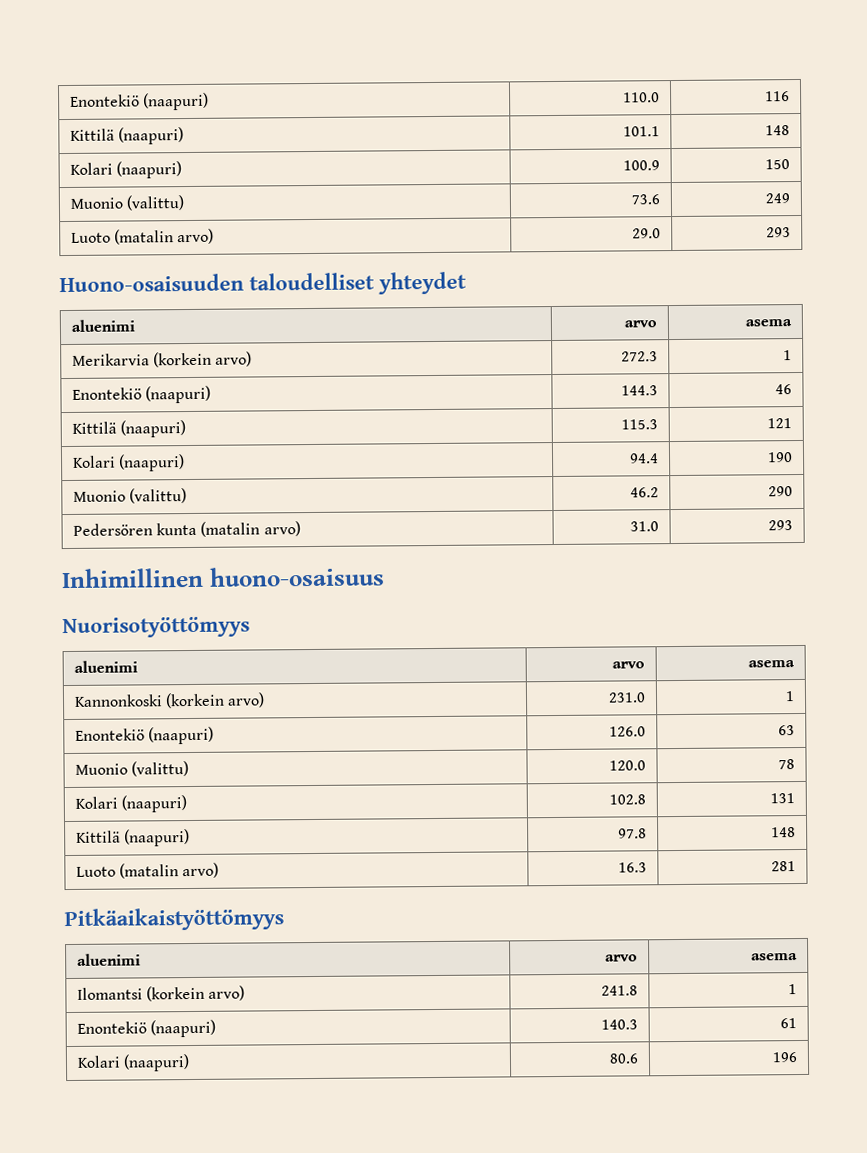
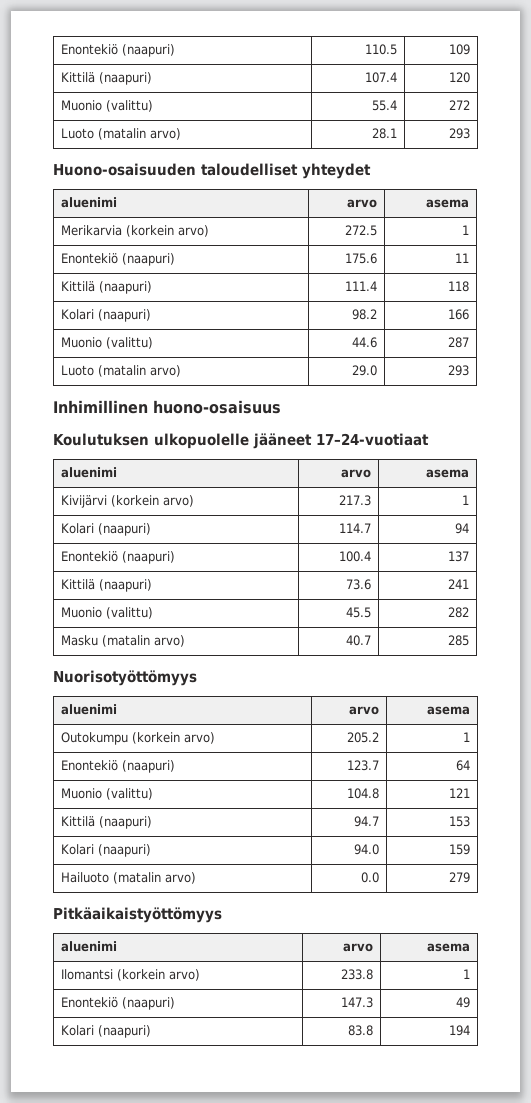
[69,92,210,111] [623,92,661,103] [765,91,791,102] [69,127,185,145] [623,126,661,137] [765,125,791,136] [69,161,183,179] [623,160,661,171] [765,159,791,170] [69,195,185,211] [631,194,661,205] [765,193,791,204] [70,228,215,245] [632,228,662,239] Enontekiö (naapuri) | 110.0 | 116 // Kittilä (naapuri) | 101.1 | 148 // Kolari (naapuri) | 100.9 | 150 // Muonio (valittu) | 73.6 | 249 // Luoto (matalin arvo) | 29.0 -> [61,44,176,57] [364,44,397,55] [448,44,470,55] [61,72,153,85] [364,72,397,83] [448,72,470,83] [61,100,154,112] [371,100,397,111] [448,100,470,110] [61,128,182,140] [371,128,397,139] Enontekiö (naapuri) | 110.5 | 109 // Kittilä (naapuri) | 107.4 | 120 // Muonio (valittu) | 55.4 | 272 // Luoto (matalin arvo) | 28.1
[621,351,659,362] [783,350,793,361] [71,385,212,404] [621,385,659,396] [775,384,793,395] [71,420,187,438] [621,419,659,430] [767,418,793,429] [71,454,186,472] [629,453,660,464] [767,452,794,463] [72,488,188,504] [630,487,660,498] [768,486,794,497] [72,521,301,537] [630,521,660,532] 272.3 | 1 // Enontekiö (naapuri) | 144.3 | 46 // Kittilä (naapuri) | 115.3 | 121 // Kolari (naapuri) | 94.4 | 190 // Muonio (valittu) | 46.2 | 290 // Pedersören kunta (matalin arvo) | 31.0 -> [344,225,377,236] [461,225,469,235] [61,253,176,266] [344,253,377,264] [454,253,469,263] [61,281,153,294] [344,281,377,291] [447,281,469,292] [61,309,152,322] [351,309,377,320] [447,309,469,320] [61,337,154,349] [351,337,377,348] [447,337,469,348] [61,365,182,377] [351,365,377,376] 272.5 | 1 // Enontekiö (naapuri) | 175.6 | 11 // Kittilä (naapuri) | 111.4 | 118 // Kolari (naapuri) | 98.2 | 166 // Muonio (valittu) | 44.6 | 287 // Luoto (matalin arvo) | 29.0
(385, 576) none -> [53,433,429,449] [61,467,118,478] [340,469,371,478] [425,469,469,478] [61,495,195,508] [338,495,371,506] [461,495,469,505] [61,523,152,536] [338,523,371,533] [454,523,469,534] [61,551,176,564] [338,551,371,562] [447,551,469,562] [61,579,153,592] [345,579,371,590] [447,579,469,589] [61,607,154,619] [345,607,371,618] [447,607,469,618] [61,635,186,647] [345,635,371,646] [447,635,469,646] // Koulutuksen ulkopuolelle jääneet 17–24-vuotiaat // aluenimi | arvo | asema // Kivijärvi (korkein arvo) | 217.3 | 1 // Kolari (naapuri) | 114.7 | 94 // Enontekiö (naapuri) | 100.4 | 137 // Kittilä (naapuri) | 73.6 | 241 // Muonio (valittu) | 45.5 | 282 // Masku (matalin arvo) | 40.7 | 285
[73,692,266,709] [608,692,647,703] [785,691,796,702] [74,726,215,745] [609,726,647,737] [778,725,796,736] [74,761,190,777] [609,760,647,771] [778,759,796,770] [74,795,188,813] [609,794,647,805] [770,793,796,804] [75,829,191,847] [618,828,648,839] [771,827,797,838] [75,862,220,879] [618,862,648,873] [771,861,797,872] Kannonkoski (korkein arvo) | 231.0 | 1 // Enontekiö (naapuri) | 126.0 | 63 // Muonio (valittu) | 120.0 | 78 // Kolari (naapuri) | 102.8 | 131 // Kittilä (naapuri) | 97.8 | 148 // Luoto (matalin arvo) | 16.3 | 281 -> [61,732,216,745] [346,732,379,743] [462,732,470,742] [61,760,176,773] [346,760,379,771] [455,760,470,771] [61,788,154,800] [346,788,379,799] [448,788,470,798] [61,816,153,829] [353,816,379,827] [448,816,470,827] [61,844,152,857] [353,844,379,855] [448,844,470,855] [61,872,197,884] [360,872,379,883] [448,872,470,883] Outokumpu (korkein arvo) | 205.2 | 1 // Enontekiö (naapuri) | 123.7 | 64 // Muonio (valittu) | 104.8 | 121 // Kittilä (naapuri) | 94.7 | 153 // Kolari (naapuri) | 94.0 | 159 // Hailuoto (matalin arvo) | 0.0 | 279
[601,985,639,996] [788,984,798,995] [76,1019,217,1038] [601,1019,639,1030] [780,1018,798,1029] [76,1054,191,1072] [609,1053,640,1064] [772,1052,798,1063] 241.8 | 1 // Enontekiö (naapuri) | 140.3 | 61 // Kolari (naapuri) | 80.6 | 196 -> [340,969,373,980] [462,969,470,979] [61,997,176,1010] [340,997,373,1008] [455,997,470,1008] [61,1025,152,1038] [347,1025,373,1036] [448,1025,470,1036] 233.8 | 1 // Enontekiö (naapuri) | 147.3 | 49 // Kolari (naapuri) | 83.8 | 194

